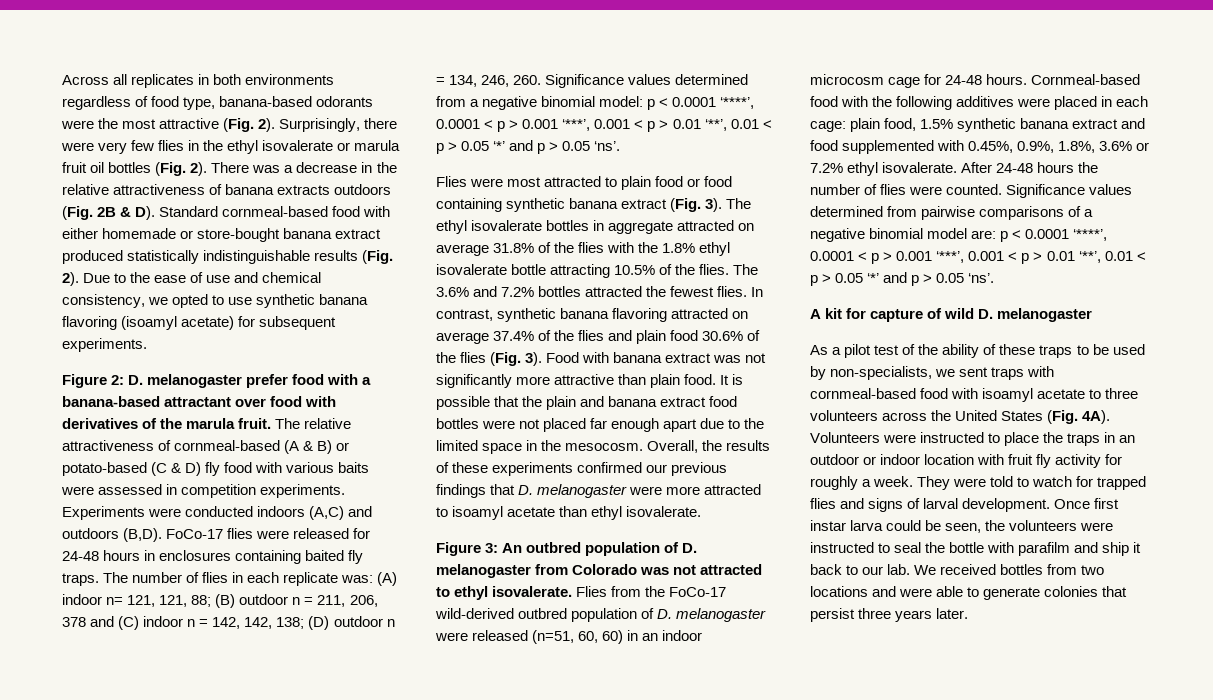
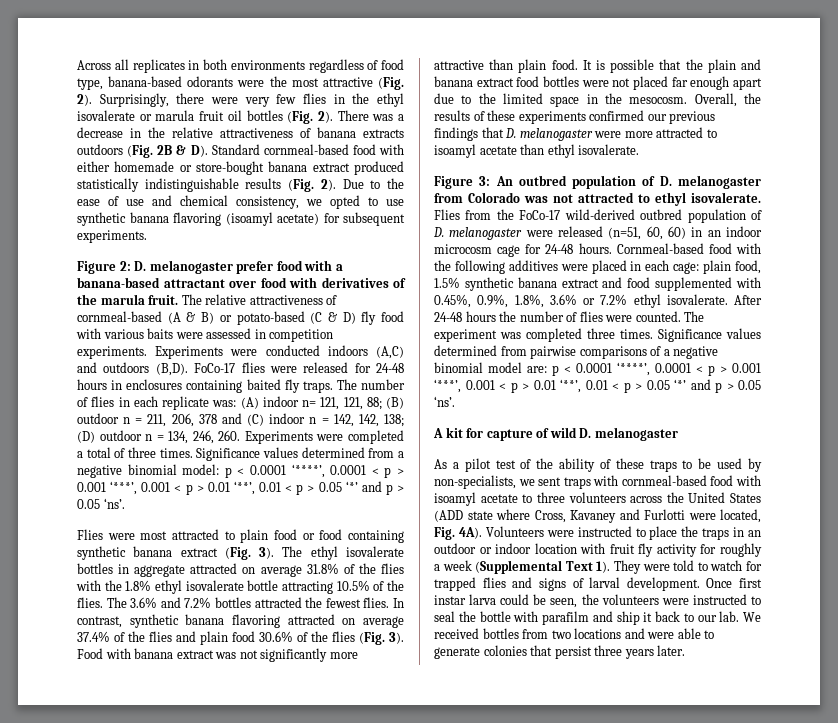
(542, 80) none -> [244,430,404,444] [77,447,193,458] Experiments were completed a total of three times.
(1003, 189) none -> [684,311,705,322] [434,328,653,342] The experiment was completed three times.
[1047,410,1079,424] (Fig. -> [434,509,761,523] [434,527,455,540] (ADD state where Cross, Kavaney and Furlotti were located, Fig.
[873,476,914,487] week. -> [442,560,611,574] week (Supplemental Text 1).

